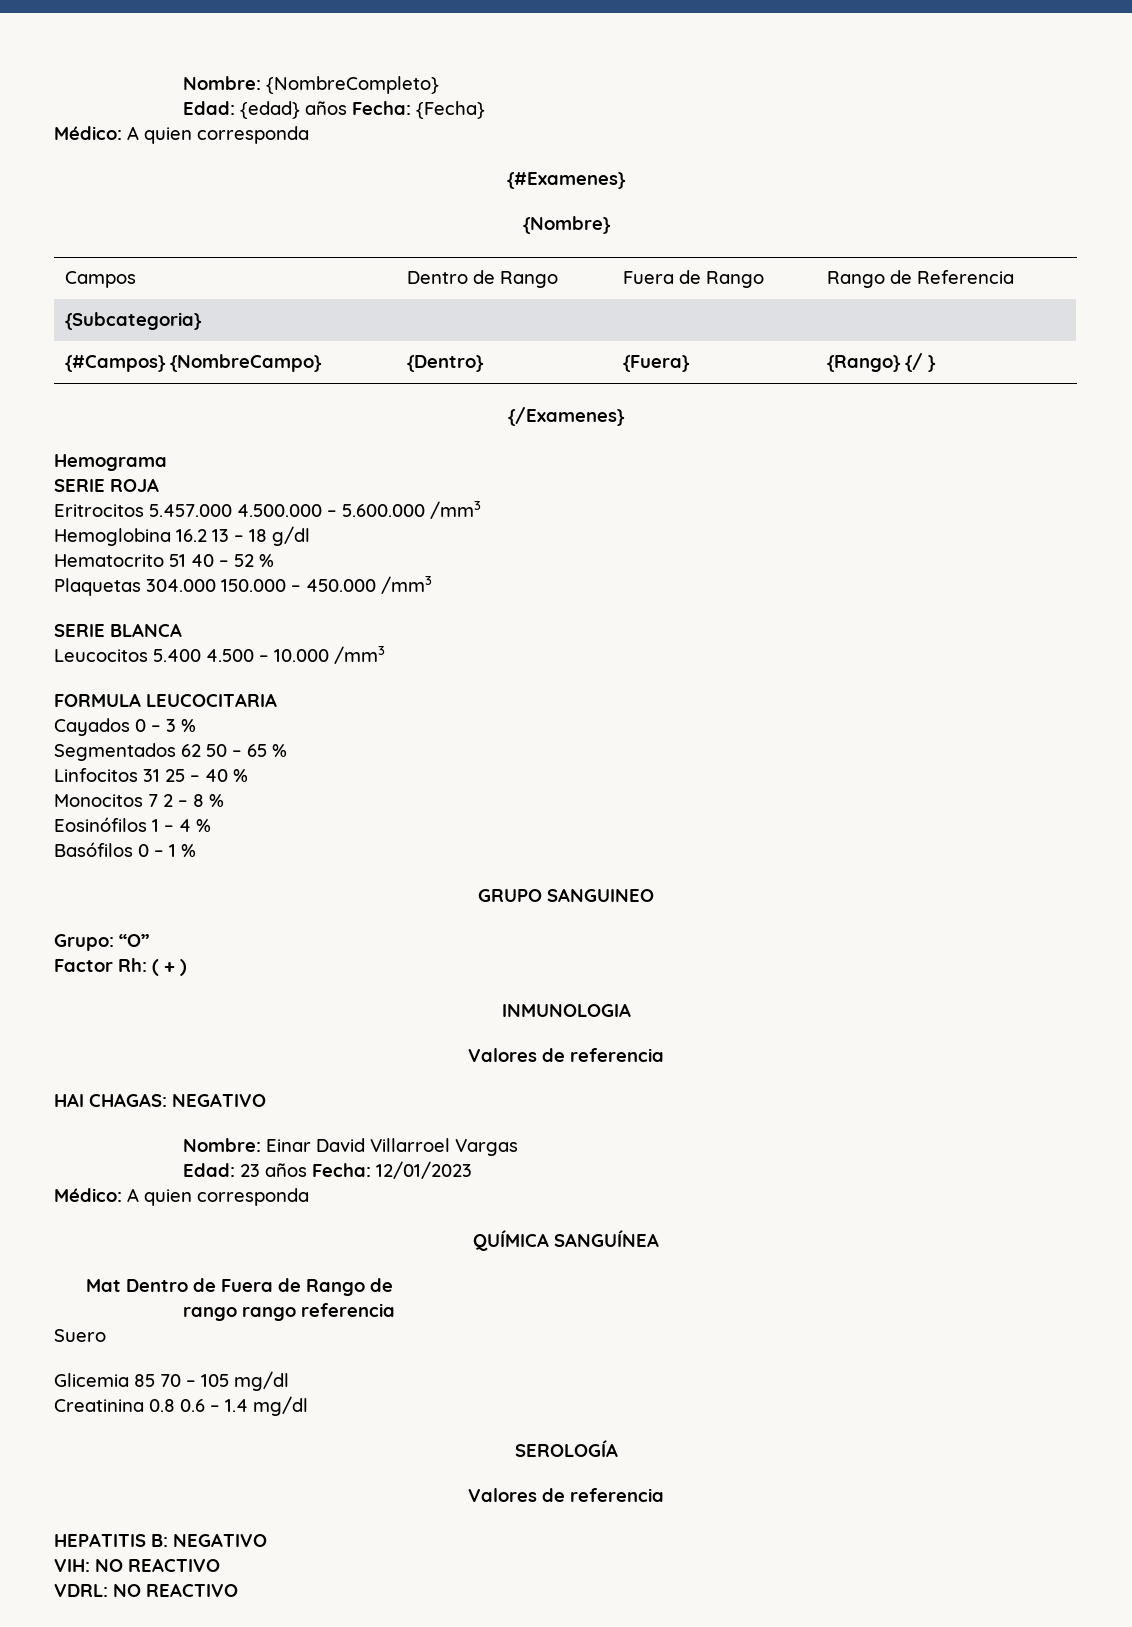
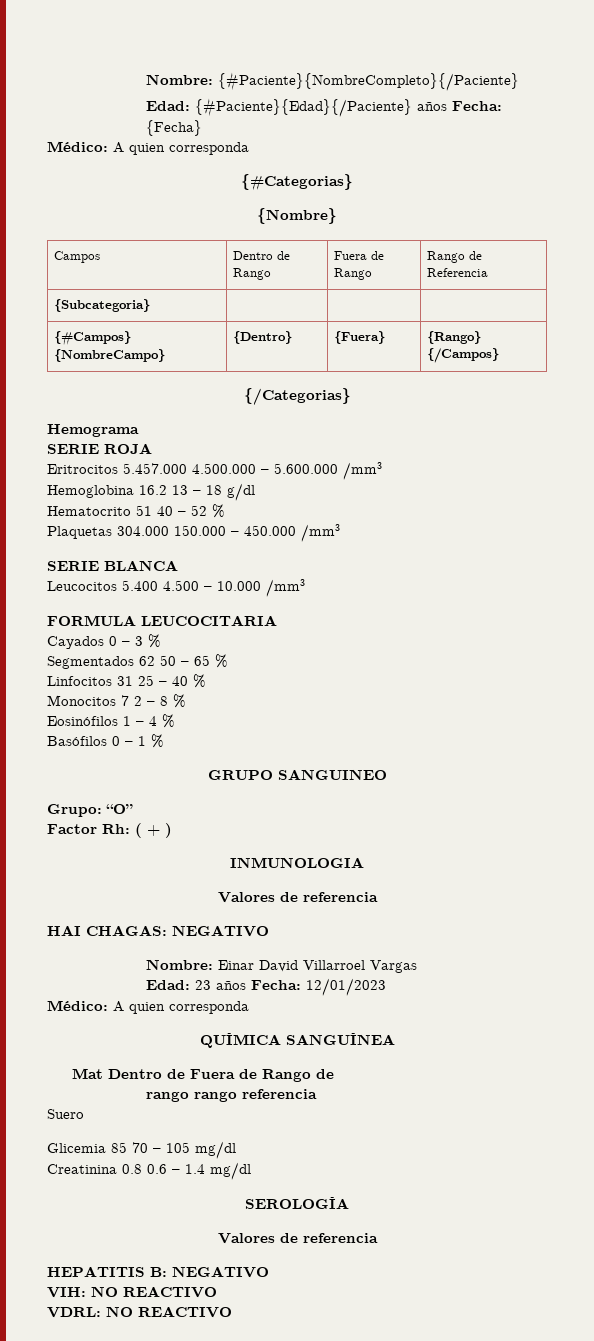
[183,76,440,94] [183,101,301,119] Nombre: {NombreCompleto} // Edad: {edad} -> [145,72,519,91] [145,98,412,117] Nombre: {#Paciente}{NombreCompleto}{/Paciente} // Edad: {#Paciente}{Edad}{/Paciente}
[507,172,626,189] {#Examenes} -> [241,174,353,191] {#Categorias}
[905,353,937,372] [508,407,625,426] {/ } // {/Examenes} -> [426,348,499,363] [243,388,351,405] {/Campos} // {/Categorias}

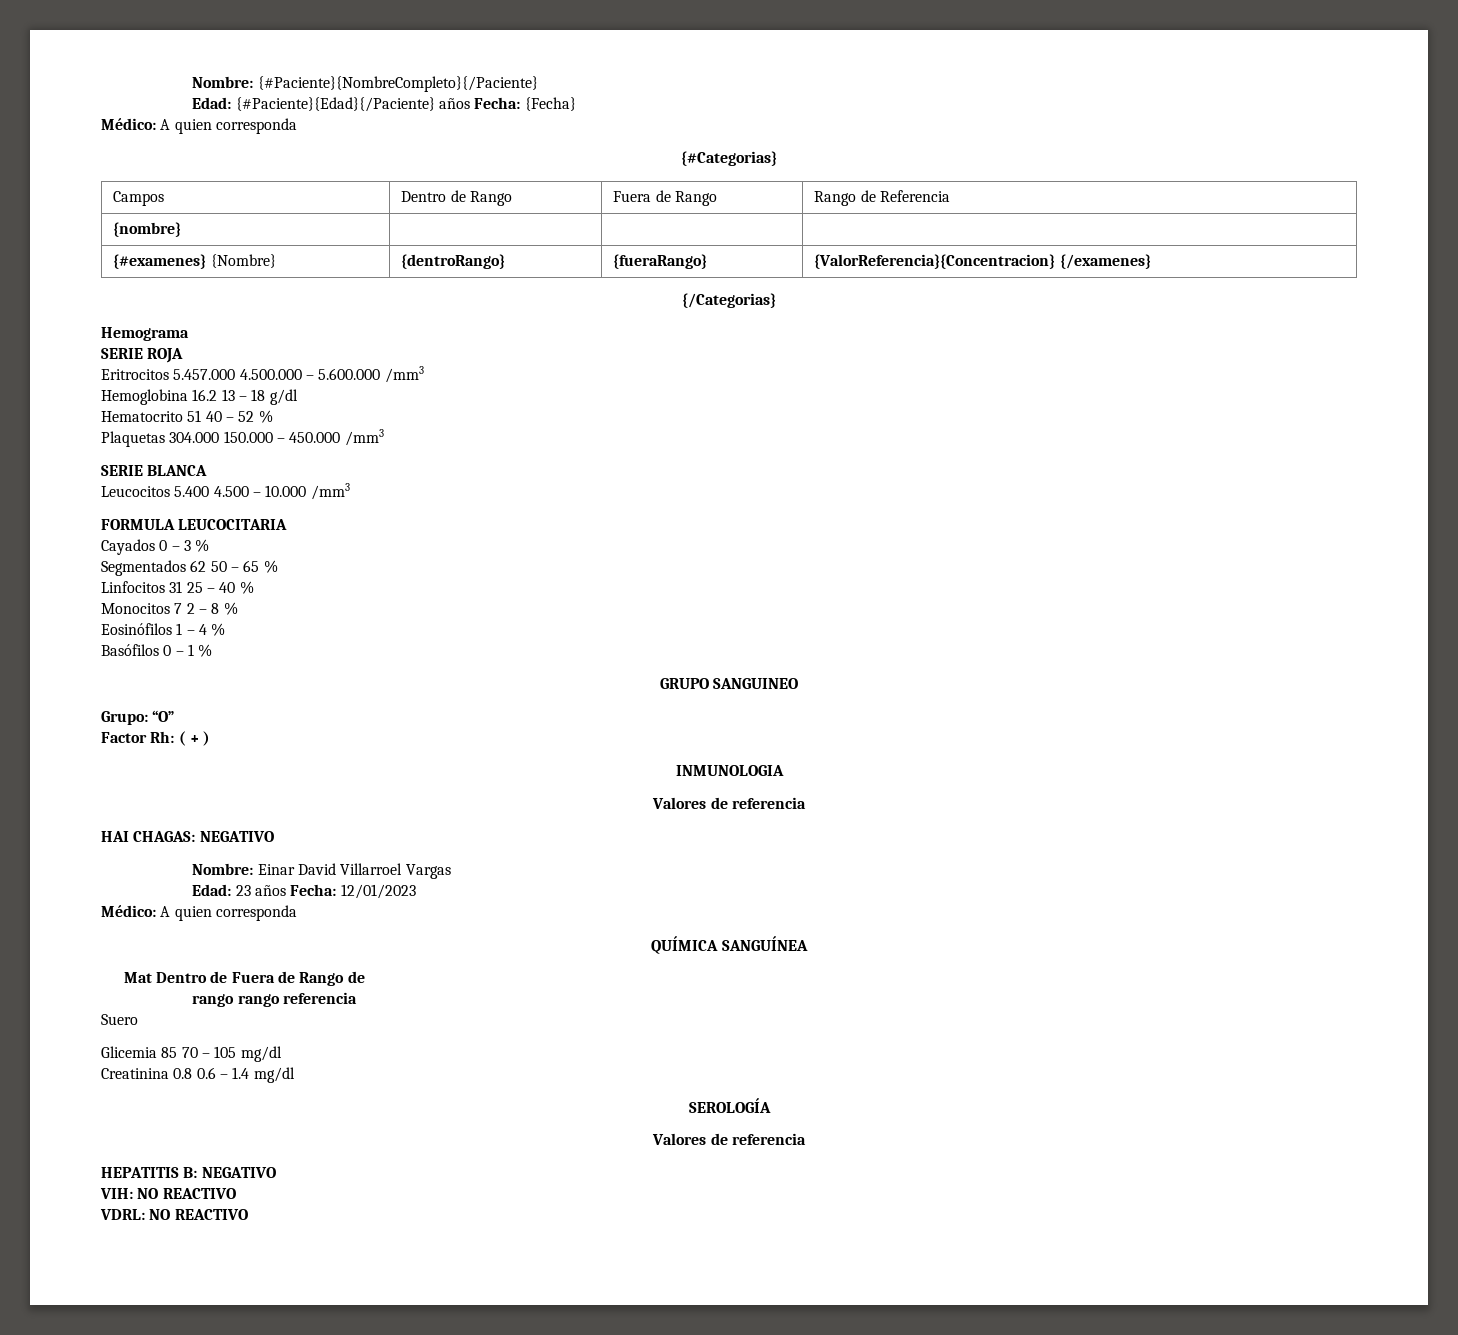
[257,208,337,224] // {Nombre} -> (777, 158) none
[53,299,150,312] [53,331,131,346] [53,349,165,362] [232,331,292,344] [333,331,385,344] [426,331,481,344] [426,348,499,363] {Subcategoria} | | | // {#Campos} {NombreCampo} | {Dentro} | {Fuera} | {Rango} {/Campos} -> [113,222,182,237] [113,254,276,269] [401,254,506,269] [613,254,708,269] [814,254,1151,269] {nombre} | | | // {#examenes} {Nombre} | {dentroRango} | {fueraRango} | {ValorReferencia}{Concentracion} {/examenes}

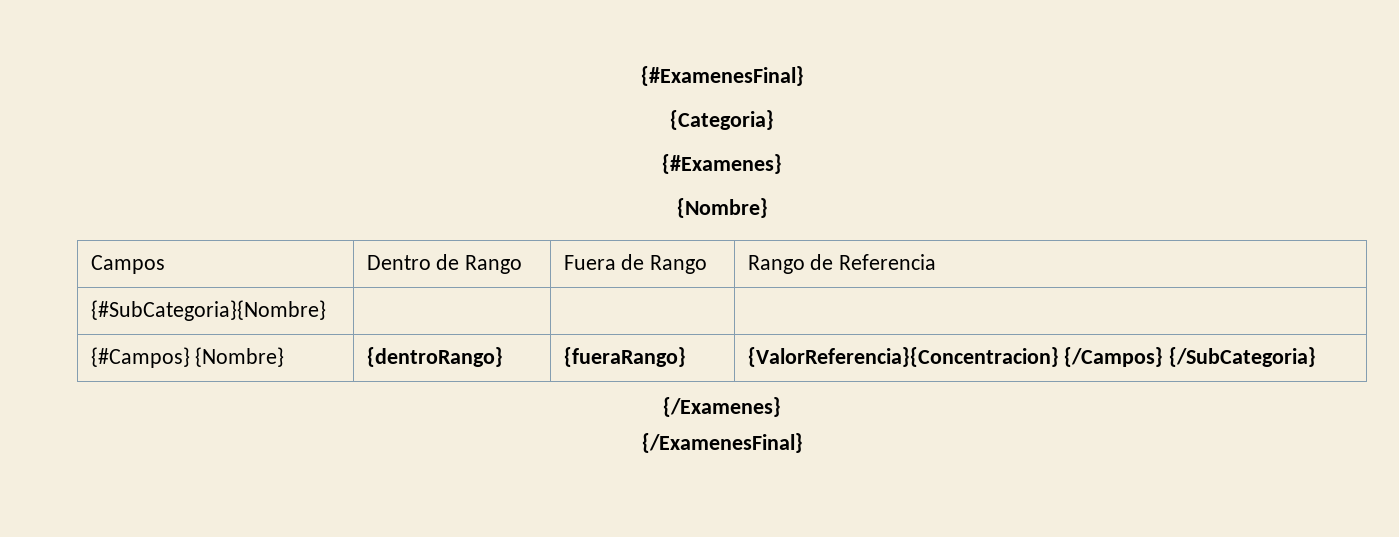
[192,76,538,92] [192,97,576,112] [101,118,297,134] [681,151,777,166] Nombre: {#Paciente}{NombreCompleto}{/Paciente} // Edad: {#Paciente}{Edad}{/Paciente} años Fecha: {Fecha} // Médico: A quien corresponda // {#Categorias} -> [640,66,804,86] [670,110,774,130] [662,154,782,174] [676,198,768,218] {#ExamenesFinal} // {Categoria} // {#Examenes} // {Nombre}
[113,222,182,237] [113,254,207,269] {nombre} | | | // {#examenes} -> [90,300,326,321] [90,347,190,368] {#SubCategoria}{Nombre} | | | // {#Campos}
[1059,254,1151,269] [682,293,776,308] [101,327,189,341] [101,348,184,363] [101,366,424,383] [101,389,298,405] [101,410,273,423] [101,429,384,447] [101,465,208,476] [101,483,350,500] [101,519,288,530] [101,539,210,555] [101,560,278,576] [101,581,254,594] [101,602,238,615] [101,623,226,636] [101,644,213,657] [659,678,799,689] [101,710,175,725] [101,731,211,746] [675,765,784,776] [652,797,806,809] [101,831,274,842] [192,863,451,879] [192,884,416,899] [101,905,297,921] [651,936,808,954] [123,971,365,986] [192,992,357,1007] [101,1014,138,1025] [101,1046,282,1062] [101,1067,295,1083] [688,1098,771,1113] [652,1133,806,1145] [101,1167,276,1178] [100,1188,236,1199] [100,1209,248,1220] {/examenes} // {/Categorias} // Hemograma // SERIE ROJA // Eritrocitos 5.457.000 4.500.000 – 5.600.000 /mm3 // Hemoglobina 16.2 13 – 18 g/dl // Hematocrito 51 40 – 52 % // Plaquetas 304.000 150.000 – 450.000 /mm3 // SERIE BLANCA // Leucocitos 5.400 4.500 – 10.000 /mm3 // FORMULA LEUCOCITARIA // Cayados 0 – 3 % // Segmentados 62 50 – 65 % // Linfocitos 31 25 – 40 % // Monocitos 7 2 – 8 % // Eosinófilos 1 – 4 % // Basófilos 0 – 1 % // GRUPO SANGUINEO // Grupo: “O” // Factor Rh: ( + ) // INMUNOLOGIA // Valores de referencia // HAI CHAGAS: NEGATIVO // Nombre: Einar David Villarroel Vargas // Edad: 23 años Fecha: 12/01/2023 // Médico: A quien corresponda // QUÍMICA SANGUÍNEA // Mat Dentro de Fuera de Rango de // rango rango referencia // Suero // Glicemia 85 70 – 105 mg/dl // Creatinina 0.8 0.6 – 1.4 mg/dl // SEROLOGÍA // Valores de referencia // HEPATITIS B: NEGATIVO // VIH: NO REACTIVO // VDRL: NO REACTIVO -> [1064,347,1317,367] [663,397,781,417] [641,433,803,453] {/Campos} {/SubCategoria} // {/Examenes} // {/ExamenesFinal}

